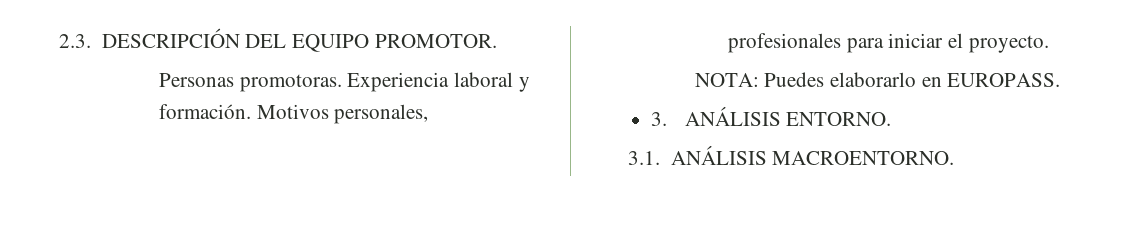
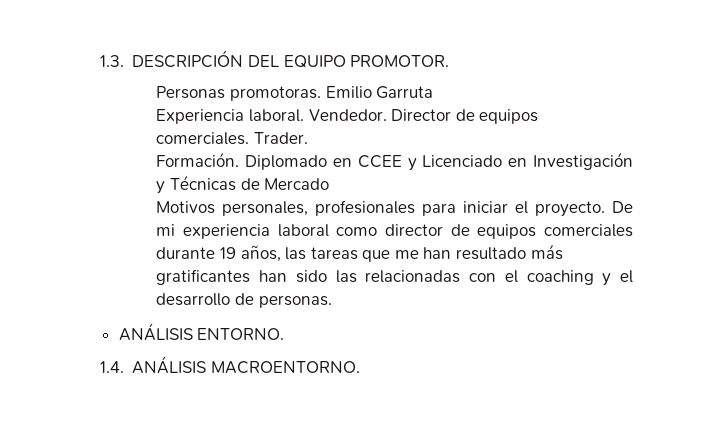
[59,34,92,48] 2.3. -> [99,55,124,67] 1.3.
[347,72,530,92] [158,104,251,119] Experiencia laboral y formación. -> [325,86,434,99] [156,109,539,124] [156,132,308,145] [156,152,633,171] [156,175,330,194] Emilio Garruta // Experiencia laboral. Vendedor. Director de equipos comerciales. Trader. // Formación. Diplomado en CCEE y Licenciado en Investigación y Técnicas de Mercado //
[694,72,1061,87] [651,112,668,126] // NOTA: Puedes elaborarlo en EUROPASS. // 3. -> [612,201,633,213] [156,224,633,239] [156,244,563,262] [156,269,634,286] [156,293,332,308] De mi experiencia laboral como director de equipos comerciales durante 19 años, las tareas que me han resultado más gratificantes han sido las relacionadas con el coaching y el desarrollo de personas. //
[628,151,661,165] 3.1. -> [99,361,124,373] 1.4.

